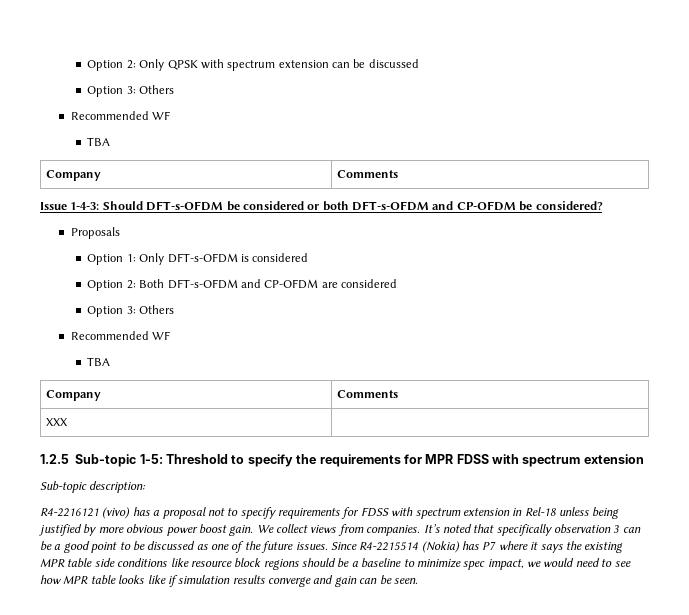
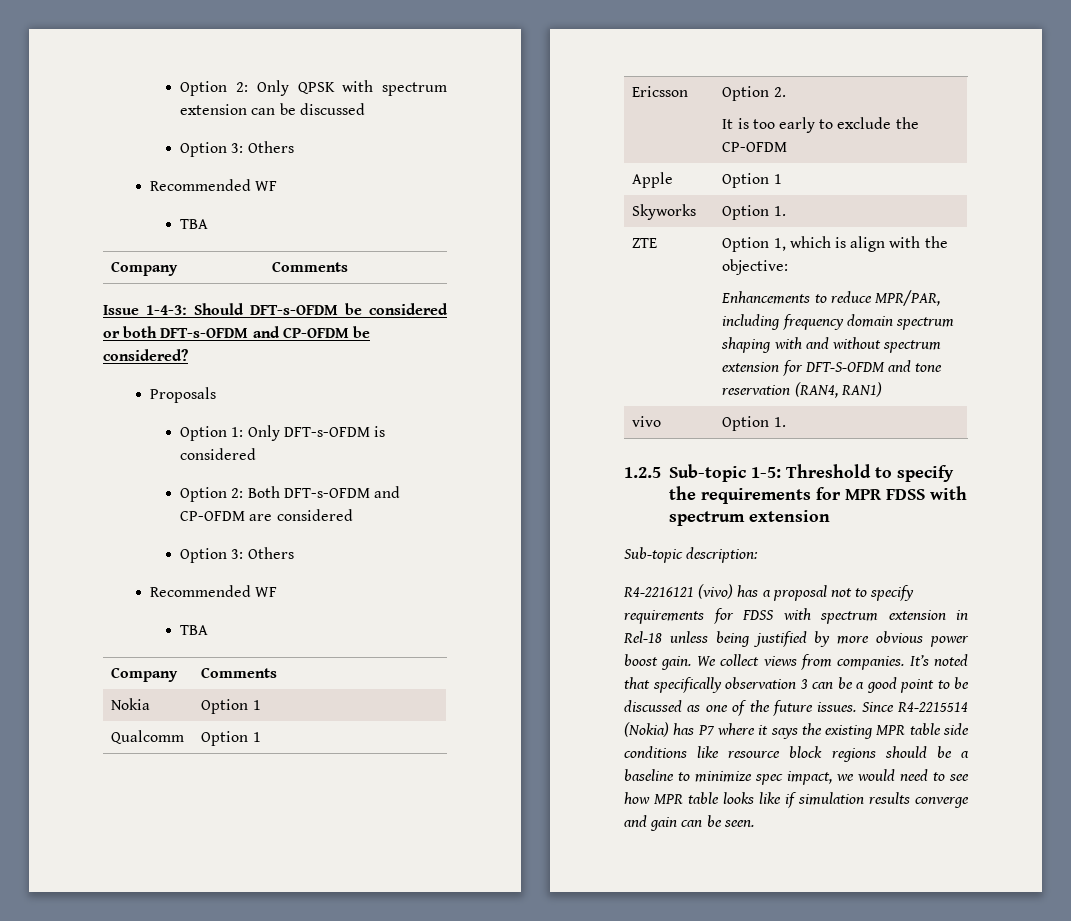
[45,418,68,426] XXX | -> [111,698,151,710] [201,699,261,714] [111,730,185,744] [201,731,261,746] [632,86,689,97] [722,86,786,101] [722,117,919,133] [722,142,788,152] [632,172,674,188] [722,173,782,188] [632,204,697,220] [722,205,786,220] [632,238,658,248] [722,236,948,252] [722,259,789,275] [721,290,940,306] [722,314,954,330] [721,337,942,353] [722,360,943,376] [722,382,882,398] [632,416,662,427] [722,416,786,431] Nokia | Option 1 // Qualcomm | Option 1 // Ericsson | Option 2. // It is too early to exclude the CP-OFDM // Apple | Option 1 // Skyworks | Option 1. // ZTE | Option 1, which is align with the objective: // Enhancements to reduce MPR/PAR, including frequency domain spectrum shaping with and without spectrum extension for DFT-S-OFDM and tone reservation (RAN4, RAN1) // vivo | Option 1.

